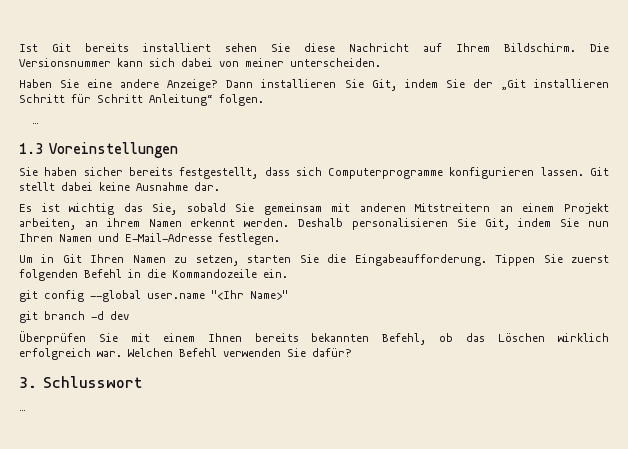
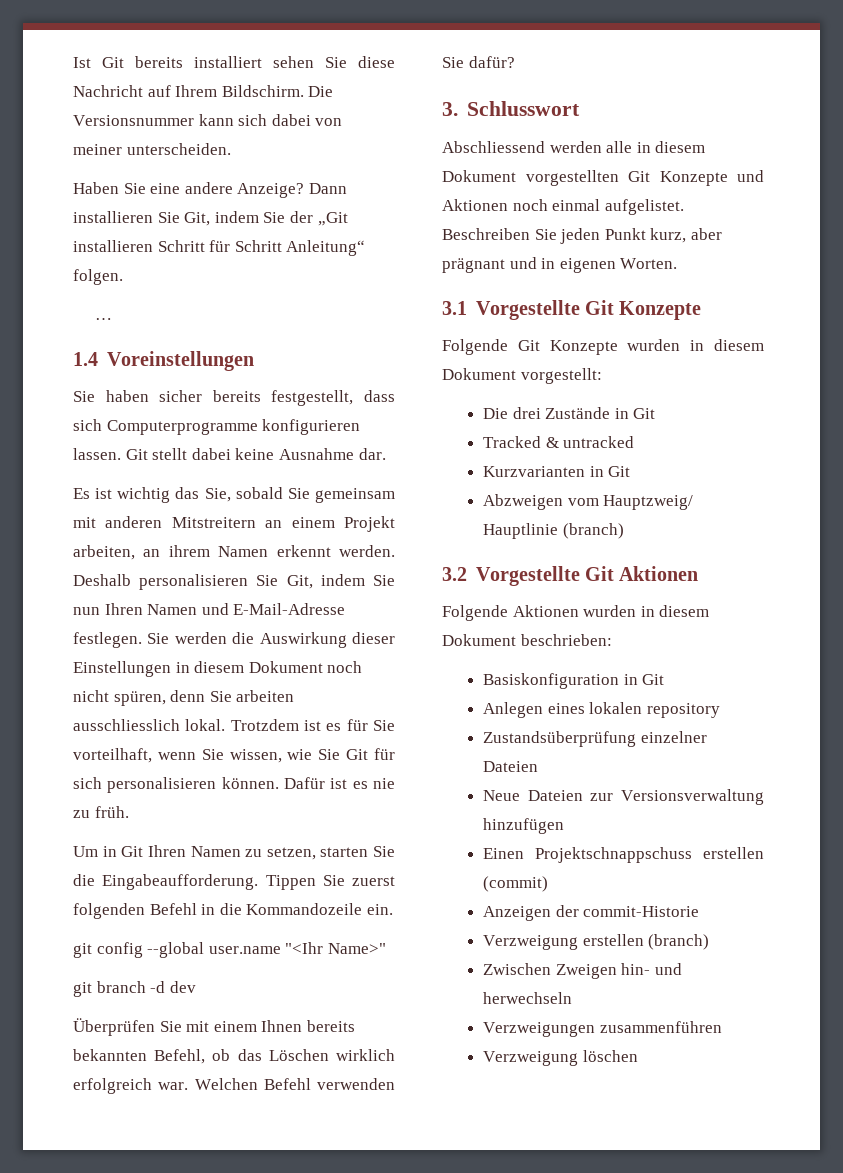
[19,143,43,154] 1.3 -> [73,352,98,366] 1.4
(280, 239) none -> [147,632,395,648] [73,661,363,677] [73,690,295,706] [73,719,395,731] [73,748,395,763] [73,777,395,793] [73,806,129,818] Sie werden die Auswirkung dieser Einstellungen in diesem Dokument noch nicht spüren, denn Sie arbeiten ausschliesslich lokal. Trotzdem ist es für Sie vorteilhaft, wenn Sie wissen, wie Sie Git für sich personalisieren können. Dafür ist es nie zu früh.
[19,410,26,411] … -> [442,141,706,153] [442,170,764,186] [442,199,684,215] [442,228,722,244] [442,257,678,273] [442,300,702,320] [442,339,764,355] [442,368,602,384] [483,407,656,419] [483,436,635,448] [483,466,631,477] [483,494,694,510] [483,523,624,539] [442,566,699,586] [442,605,710,621] [442,634,612,646] [483,673,665,689] [483,702,720,718] [483,731,707,747] [483,761,539,772] [483,789,764,805] [483,818,565,834] [483,847,764,863] [483,876,549,892] [483,905,700,921] [483,934,710,950] [483,963,682,979] [483,992,573,1004] [483,1021,722,1037] [483,1050,638,1066] Abschliessend werden alle in diesem Dokument vorgestellten Git Konzepte und Aktionen noch einmal aufgelistet. Beschreiben Sie jeden Punkt kurz, aber prägnant und in eigenen Worten. // 3.1 Vorgestellte Git Konzepte // Folgende Git Konzepte wurden in diesem Dokument vorgestellt: // Die drei Zustände in Git // Tracked & untracked // Kurzvarianten in Git // Abzweigen vom Hauptzweig/ Hauptlinie (branch) // 3.2 Vorgestellte Git Aktionen // Folgende Aktionen wurden in diesem Dokument beschrieben: // Basiskonfiguration in Git // Anlegen eines lokalen repository // Zustandsüberprüfung einzelner Dateien // Neue Dateien zur Versionsverwaltung hinzufügen // Einen Projektschnappschuss erstellen (commit) // Anzeigen der commit-Historie // Verzweigung erstellen (branch) // Zwischen Zweigen hin- und herwechseln // Verzweigungen zusammenführen // Verzweigung löschen

